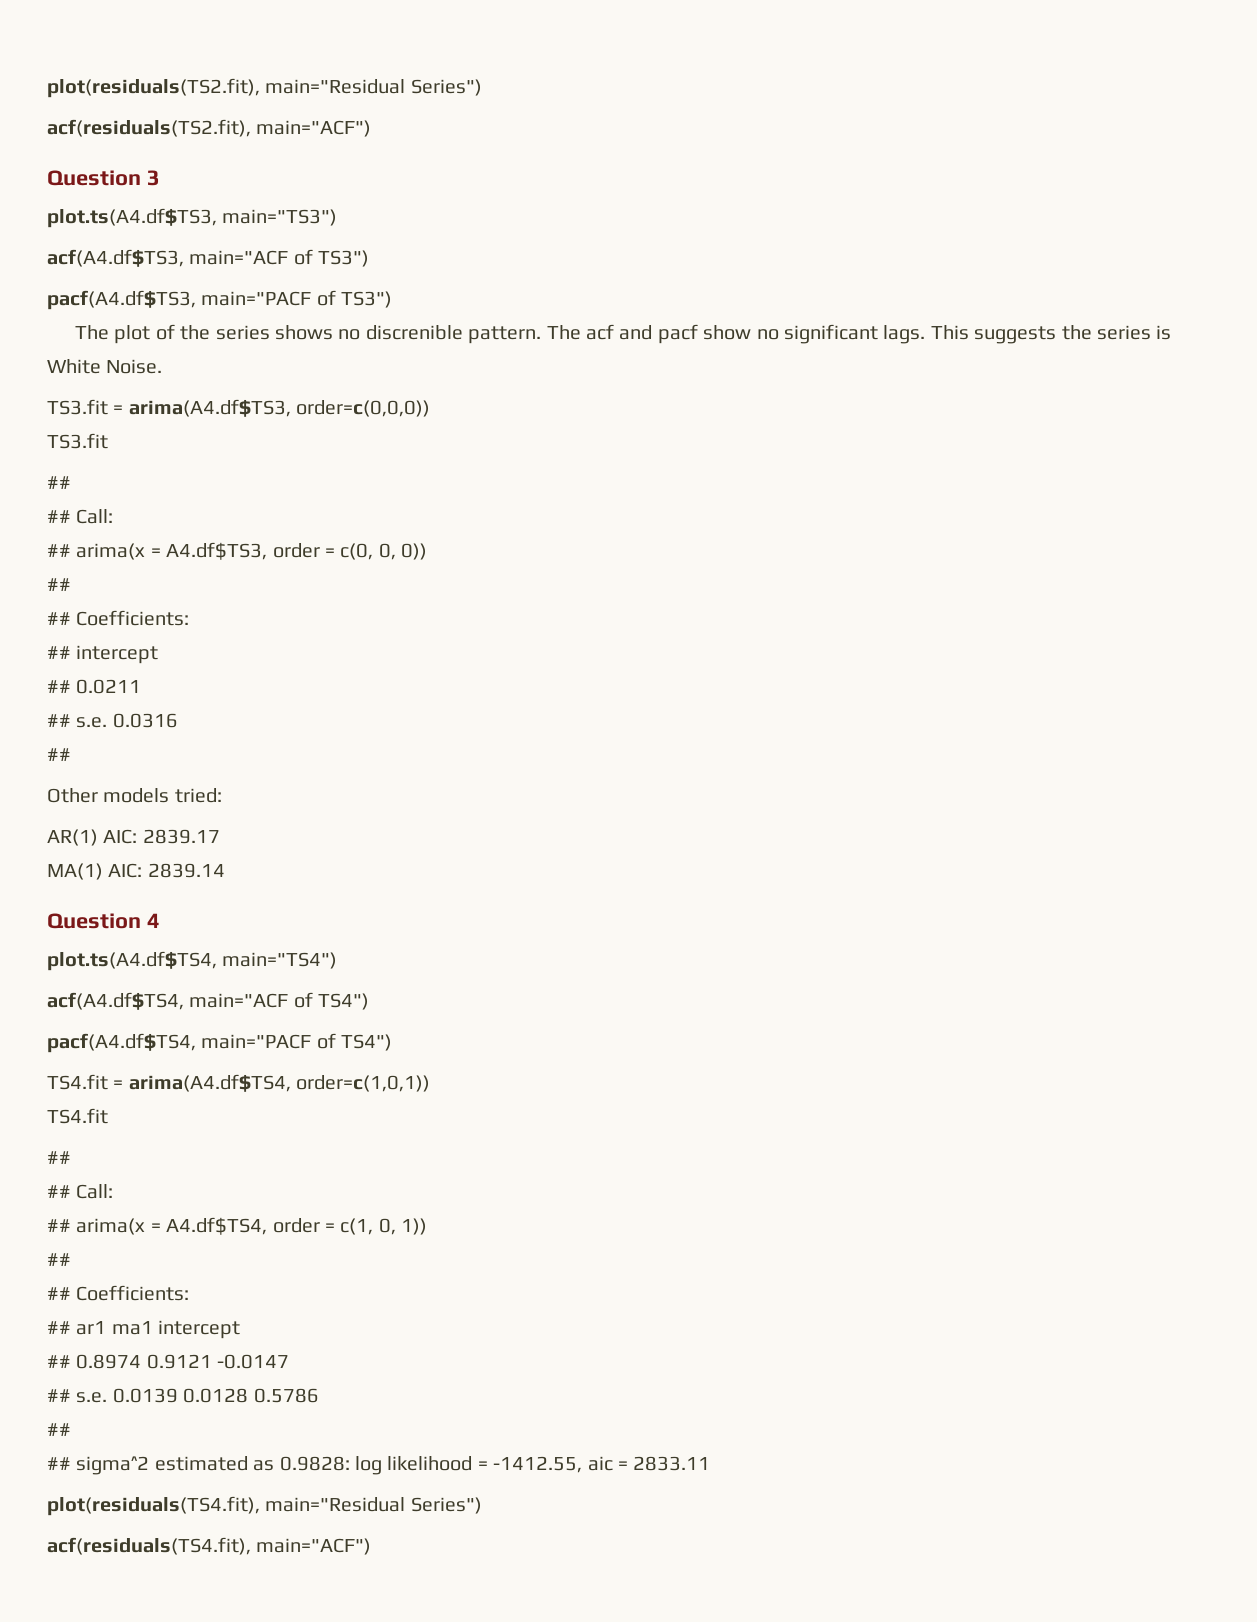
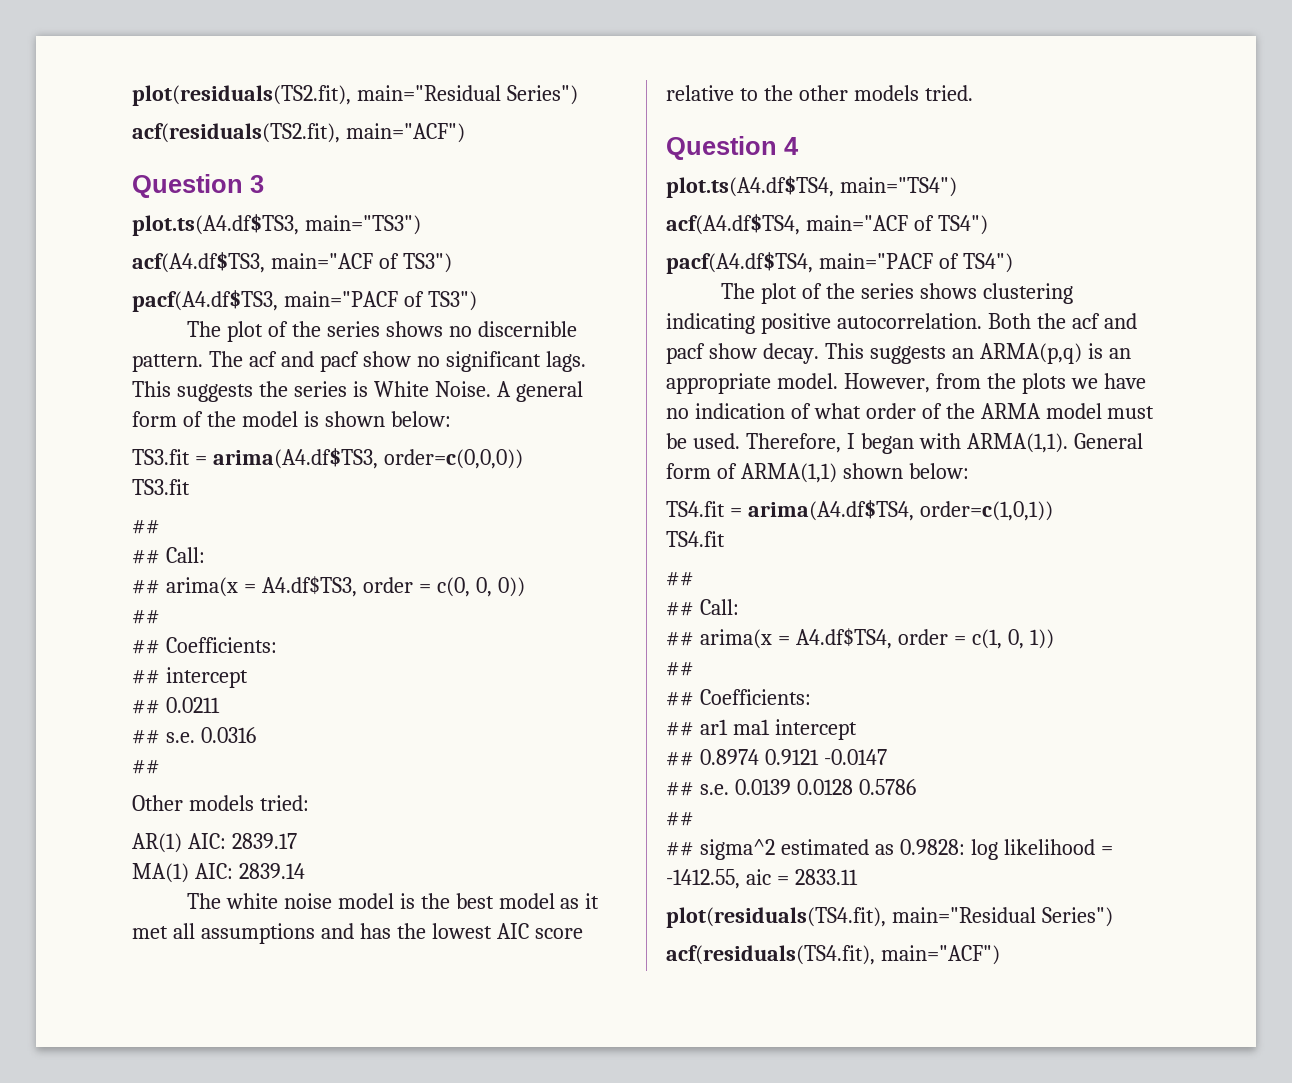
[365,325,463,340] discrenible -> [477,321,577,337] discernible
(163, 366) none -> [496,381,583,402] [132,411,451,427] A general form of the model is shown below:
(225, 870) none -> [186,893,600,909] [132,923,583,944] [666,85,973,101] // The white noise model is the best model as it met all assumptions and has the lowest AIC score relative to the other models tried.
(393, 1042) none -> [720,283,1073,304] [666,313,1137,334] [666,343,1131,364] [666,373,1146,394] [666,403,1155,419] [666,433,1143,454] [666,463,969,483] // The plot of the series shows clustering indicating positive autocorrelation. Both the acf and pacf show decay. This suggests an ARMA(p,q) is an appropriate model. However, from the plots we have no indication of what order of the ARMA model must be used. Therefore, I began with ARMA(1,1). General form of ARMA(1,1) shown below:

